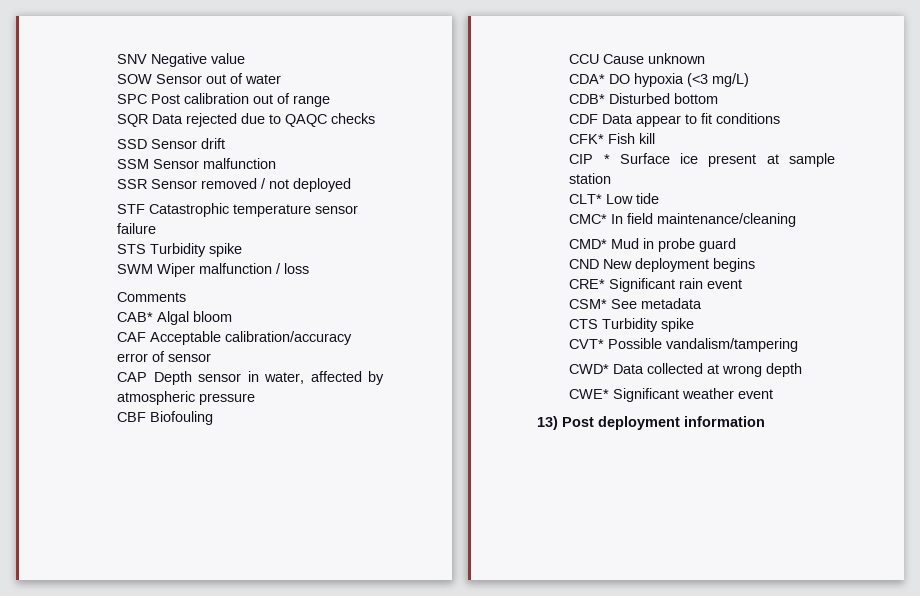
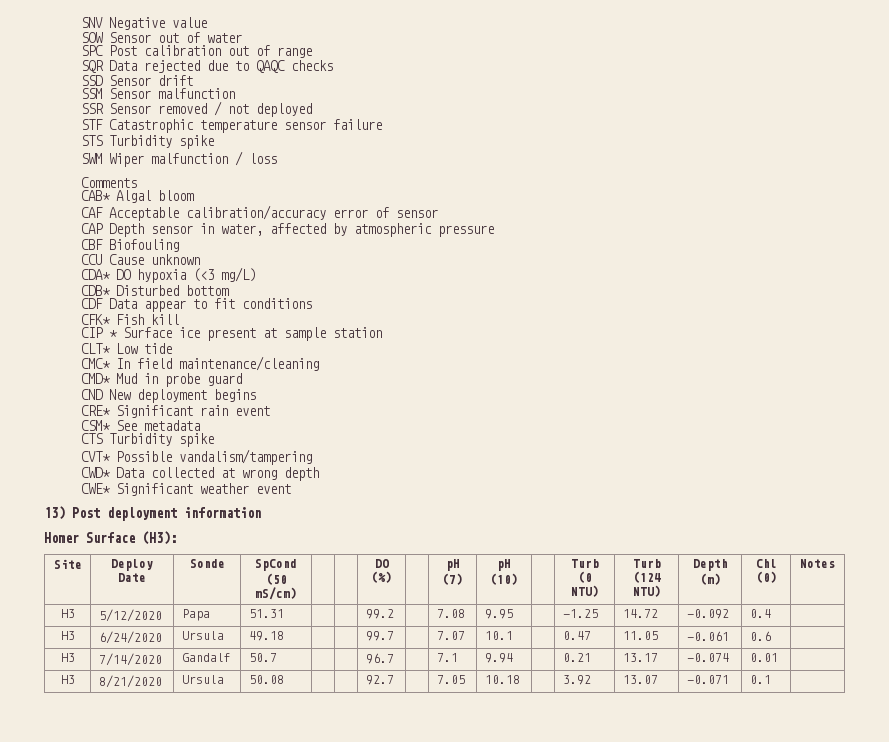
(765, 421) none -> [44,531,177,545] [53,559,82,569] [111,559,153,571] [118,573,146,582] [189,559,225,568] [255,559,297,571] [265,573,287,585] [255,587,297,600] [374,559,389,568] [371,571,392,583] [445,559,460,571] [442,573,463,585] [497,559,511,571] [490,573,518,585] [570,559,599,568] [577,571,592,583] [570,585,599,597] [632,559,661,568] [632,571,661,583] [632,585,661,597] [692,559,728,571] [699,573,721,585] [755,559,777,568] [755,571,777,583] [800,559,835,568] [60,609,75,618] [98,609,162,622] [181,609,210,621] [248,609,284,618] [365,609,394,619] [436,609,465,618] [484,609,513,619] [562,609,598,618] [622,609,658,618] [686,609,729,619] [749,609,771,618] [60,631,75,640] [98,631,162,644] [181,631,224,640] [248,631,284,641] [365,631,394,641] [436,631,465,640] [484,631,513,640] [562,631,591,640] [622,631,658,640] [686,631,729,641] [749,631,771,641] [60,653,75,662] [98,653,162,666] [181,653,231,662] [248,653,277,662] [365,653,394,664] [436,653,458,662] [484,653,513,663] [562,653,591,662] [622,653,658,662] [686,653,729,662] [749,653,778,662] [60,675,75,684] [98,675,162,688] [181,675,224,684] [248,675,284,684] [365,675,394,685] [436,675,465,684] [484,675,520,684] [562,675,591,685] [622,675,658,684] [686,675,729,684] [749,675,771,684] // Homer Surface (H3): // Site | Deploy Date | Sonde | SpCond (50 mS/cm) | | | DO (%) | | pH (7) | pH (10) | | Turb (0 NTU) | Turb (124 NTU) | Depth (m) | Chl (0) | Notes // H3 | 5/12/2020 | Papa | 51.31 | | | 99.2 | | 7.08 | 9.95 | | -1.25 | 14.72 | -0.092 | 0.4 | // H3 | 6/24/2020 | Ursula | 49.18 | | | 99.7 | | 7.07 | 10.1 | | 0.47 | 11.05 | -0.061 | 0.6 | // H3 | 7/14/2020 | Gandalf | 50.7 | | | 96.7 | | 7.1 | 9.94 | | 0.21 | 13.17 | -0.074 | 0.01 | // H3 | 8/21/2020 | Ursula | 50.08 | | | 92.7 | | 7.05 | 10.18 | | 3.92 | 13.07 | -0.071 | 0.1 |

